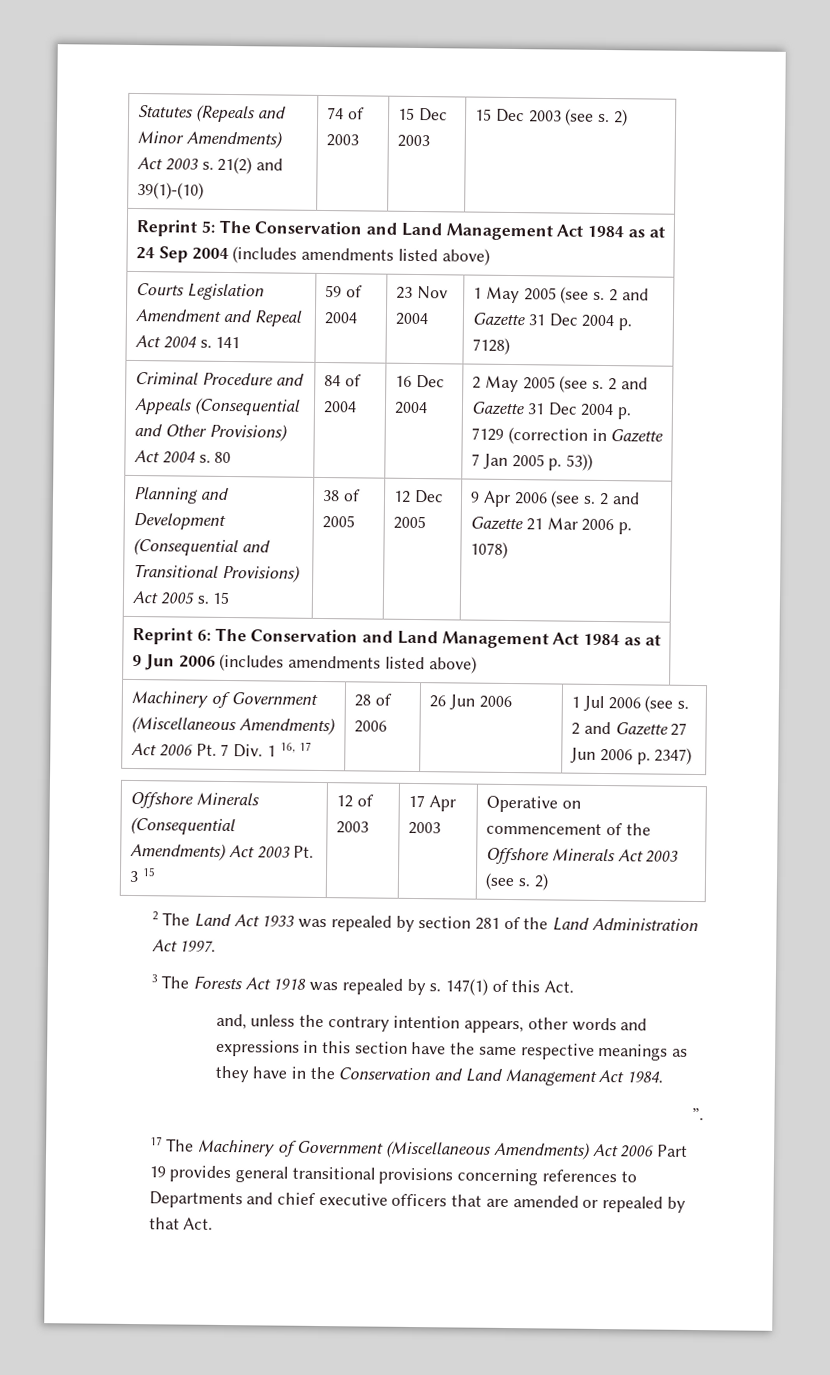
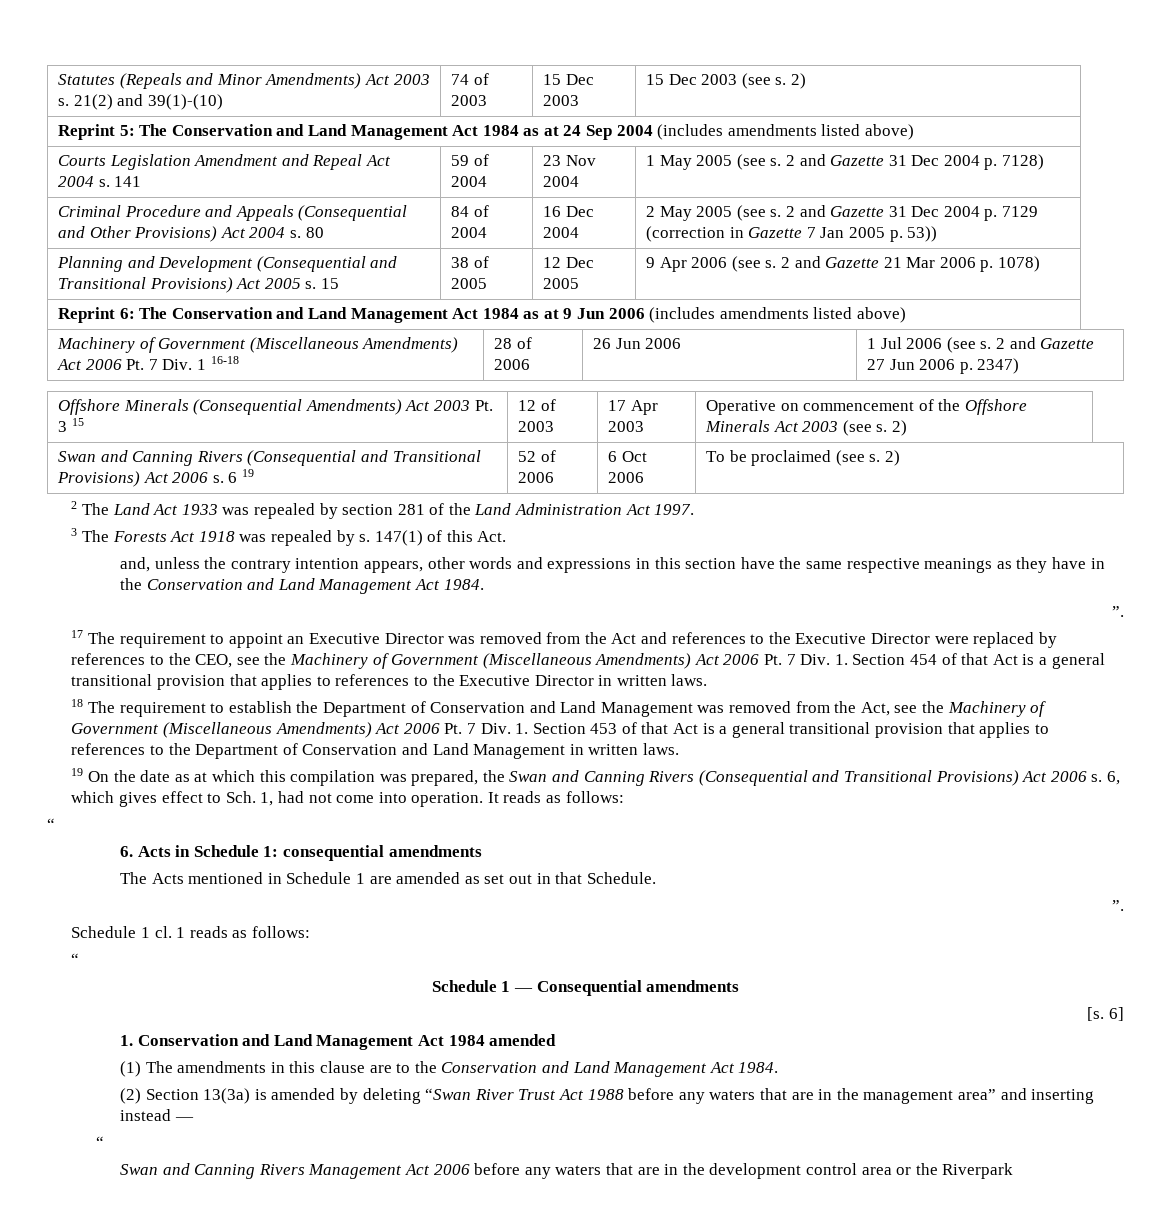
[279,741,313,753] 16, 17 -> [210,356,239,364] 16-18
(549, 882) none -> [57,450,481,466] [56,469,254,487] [517,450,556,462] [517,472,554,483] [607,451,647,462] [607,472,644,483] [705,450,900,466] // Swan and Canning Rivers (Consequential and Transitional Provisions) Act 2006 s. 6 19 | 52 of 2006 | 6 Oct 2006 | To be proclaimed (see s. 2)
[197,1139,689,1160] [148,1165,637,1186] [148,1191,686,1213] [148,1217,214,1230] Machinery of Government (Miscellaneous Amendments) Act 2006 Part 19 provides general transitional provisions concerning references to Departments and chief executive officers that are amended or repealed by that Act. -> [119,632,1057,648] [71,653,1105,669] [71,674,708,690] [71,699,1047,717] [71,722,1049,738] [71,743,679,759] [71,768,1120,786] [71,791,624,807] [47,818,55,830] [120,845,482,861] [120,872,656,884] [1112,900,1124,911] [71,926,310,938] [71,953,80,965] [431,980,740,996] [1087,1007,1124,1021] [120,1034,557,1050] [120,1061,779,1077] [120,1088,1095,1104] [120,1109,194,1121] [95,1136,104,1148] [120,1163,1014,1179] requirement to appoint an Executive Director was removed from the Act and references to the Executive Director were replaced by references to the CEO, see the Machinery of Government (Miscellaneous Amendments) Act 2006 Pt. 7 Div. 1. Section 454 of that Act is a general transitional provision that applies to references to the Executive Director in written laws. // 18 The requirement to establish the Department of Conservation and Land Management was removed from the Act, see the Machinery of Government (Miscellaneous Amendments) Act 2006 Pt. 7 Div. 1. Section 453 of that Act is a general transitional provision that applies to references to the Department of Conservation and Land Management in written laws. // 19 On the date as at which this compilation was prepared, the Swan and Canning Rivers (Consequential and Transitional Provisions) Act 2006 s. 6, which gives effect to Sch. 1, had not come into operation. It reads as follows: // “ // 6. Acts in Schedule 1: consequential amendments // The Acts mentioned in Schedule 1 are amended as set out in that Schedule. // ”. // Schedule 1 cl. 1 reads as follows: // “ // Schedule 1 — Consequential amendments // [s. 6] // 1. Conservation and Land Management Act 1984 amended // (1) The amendments in this clause are to the Conservation and Land Management Act 1984. // (2) Section 13(3a) is amended by deleting “Swan River Trust Act 1988 before any waters that are in the management area” and inserting instead — // “ // Swan and Canning Rivers Management Act 2006 before any waters that are in the development control area or the Riverpark

